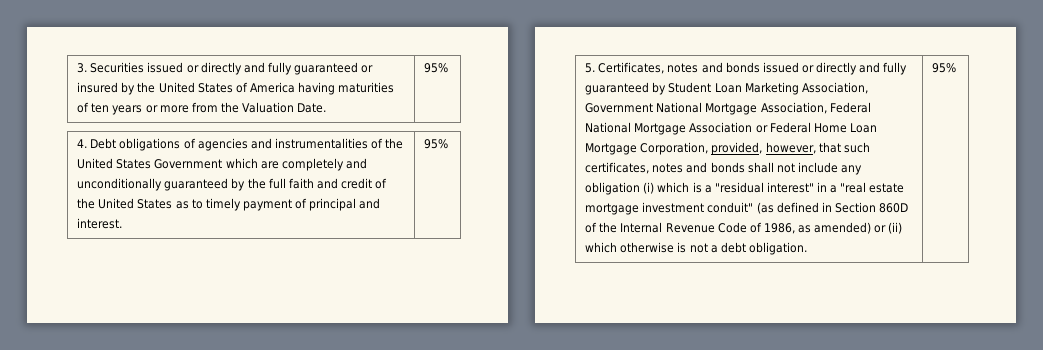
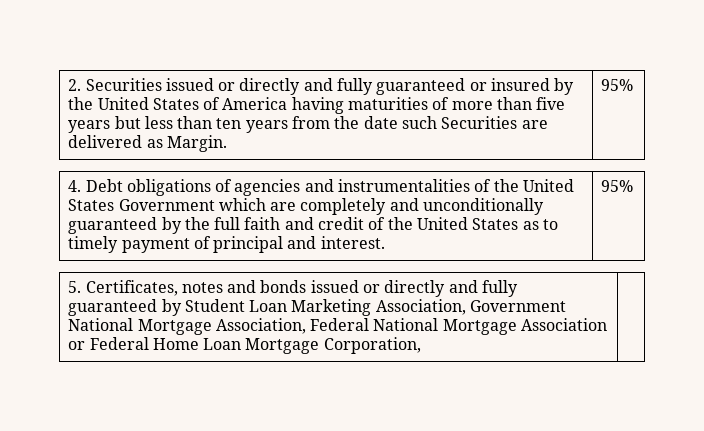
[77,63,88,73] 3. -> [68,79,82,91] 2.
[91,102,327,115] ten years or more from the Valuation Date. -> [451,97,566,110] [68,116,548,133] [68,135,227,152] more than five years but less than ten years from the date such Securities are delivered as Margin.
[711,142,870,155] [585,162,863,175] [585,182,905,195] [585,202,909,215] [585,222,903,234] [585,242,807,255] [932,63,957,73] provided, however, that such certificates, notes and bonds shall not include any obligation (i) which is a "residual interest" in a "real estate mortgage investment conduit" (as defined in Section 860D of the Internal Revenue Code of 1986, as amended) or (ii) which otherwise is not a debt obligation. | 95% -> (421, 345) |

